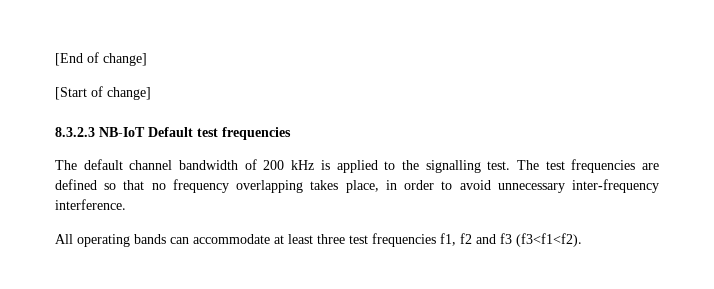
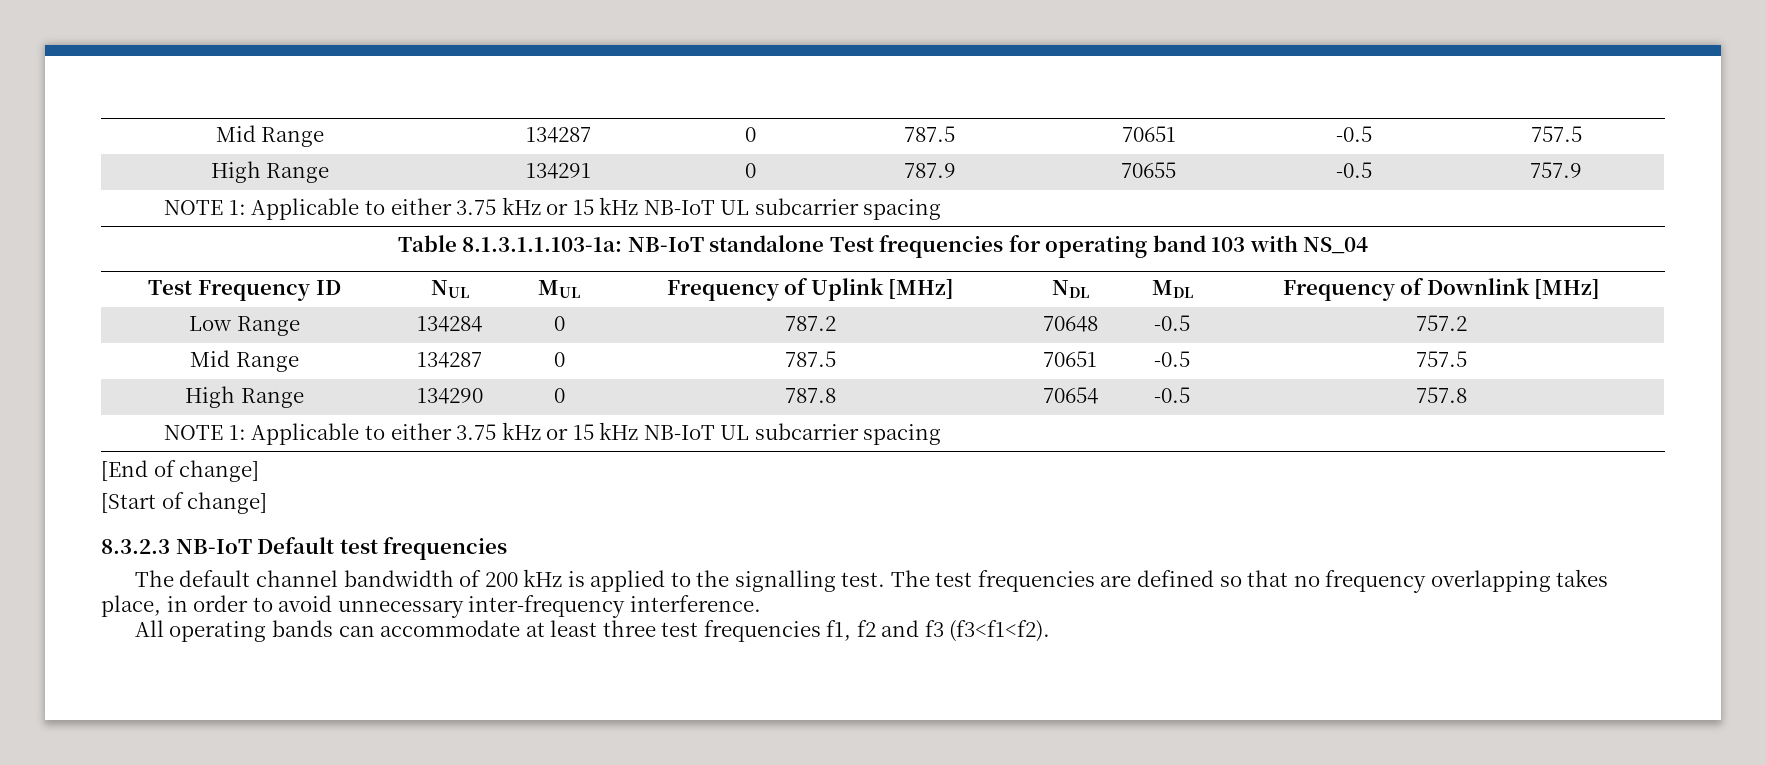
(55, 59) none -> [215,125,325,147] [526,127,591,143] [744,127,756,142] [904,126,955,142] [1121,126,1176,142] [1335,126,1372,142] [1530,126,1582,142] [210,161,330,183] [526,163,591,179] [744,163,756,178] [903,163,956,178] [1121,162,1176,178] [1335,162,1372,178] [1530,162,1582,178] [164,197,942,220] [397,235,1369,258] [148,280,341,301] [430,280,469,298] [538,280,580,298] [666,278,955,301] [1051,280,1089,298] [1151,280,1193,298] [1282,278,1601,301] [189,316,300,336] [417,316,482,332] [553,316,565,331] [785,316,836,331] [1042,316,1098,332] [1154,315,1190,331] [1416,315,1467,331] [190,350,299,372] [417,352,482,368] [553,352,565,367] [785,351,836,367] [1043,351,1097,367] [1154,351,1190,367] [1416,351,1467,367] [185,386,304,408] [416,388,483,404] [553,388,565,403] [785,388,836,403] [1042,387,1098,404] [1154,387,1190,403] [1416,387,1467,403] [164,422,942,445] Mid Range | 134287 | 0 | 787.5 | 70651 | -0.5 | 757.5 // High Range | 134291 | 0 | 787.9 | 70655 | -0.5 | 757.9 // NOTE 1: Applicable to either 3.75 kHz or 15 kHz NB-IoT UL subcarrier spacing // Table 8.1.3.1.1.103-1a: NB-IoT standalone Test frequencies for operating band 103 with NS_04 // Test Frequency ID | NUL | MUL | Frequency of Uplink [MHz] | NDL | MDL | Frequency of Downlink [MHz] // Low Range | 134284 | 0 | 787.2 | 70648 | -0.5 | 757.2 // Mid Range | 134287 | 0 | 787.5 | 70651 | -0.5 | 757.5 // High Range | 134290 | 0 | 787.8 | 70654 | -0.5 | 757.8 // NOTE 1: Applicable to either 3.75 kHz or 15 kHz NB-IoT UL subcarrier spacing //

